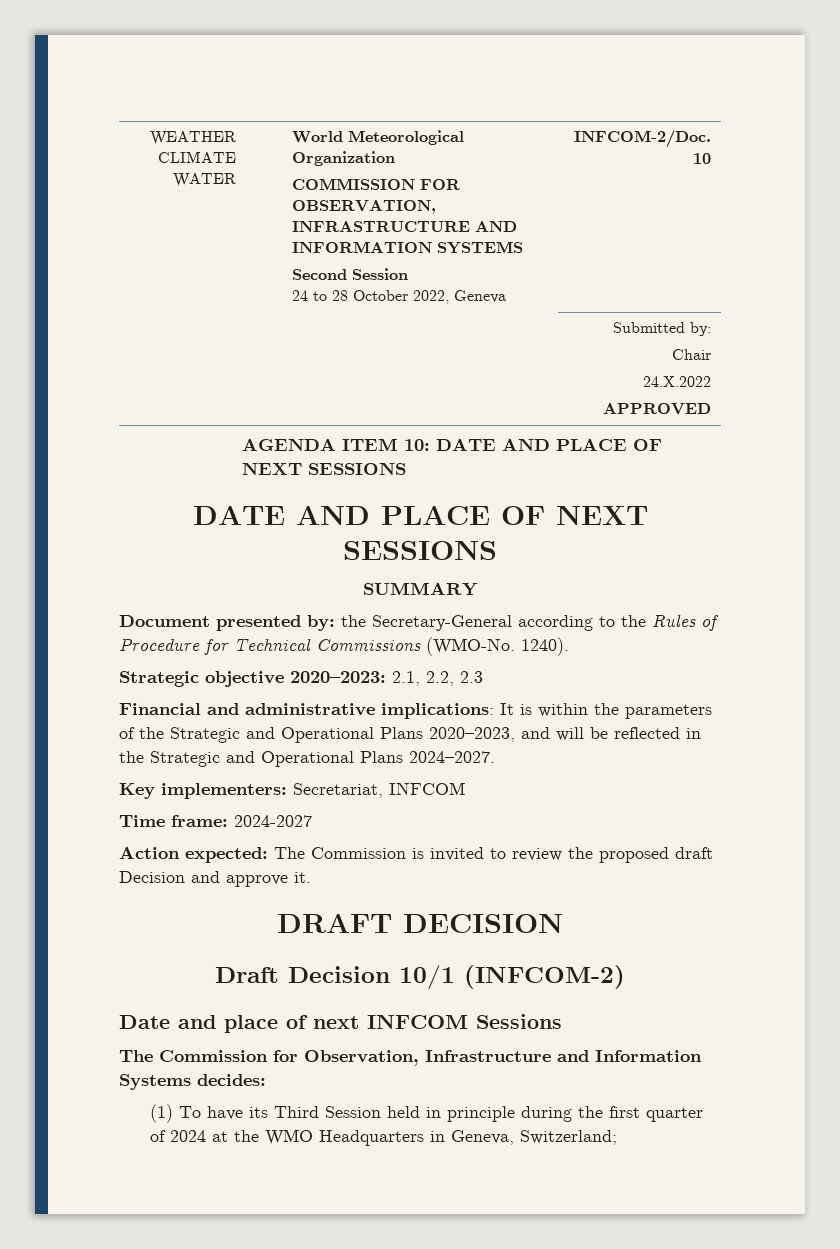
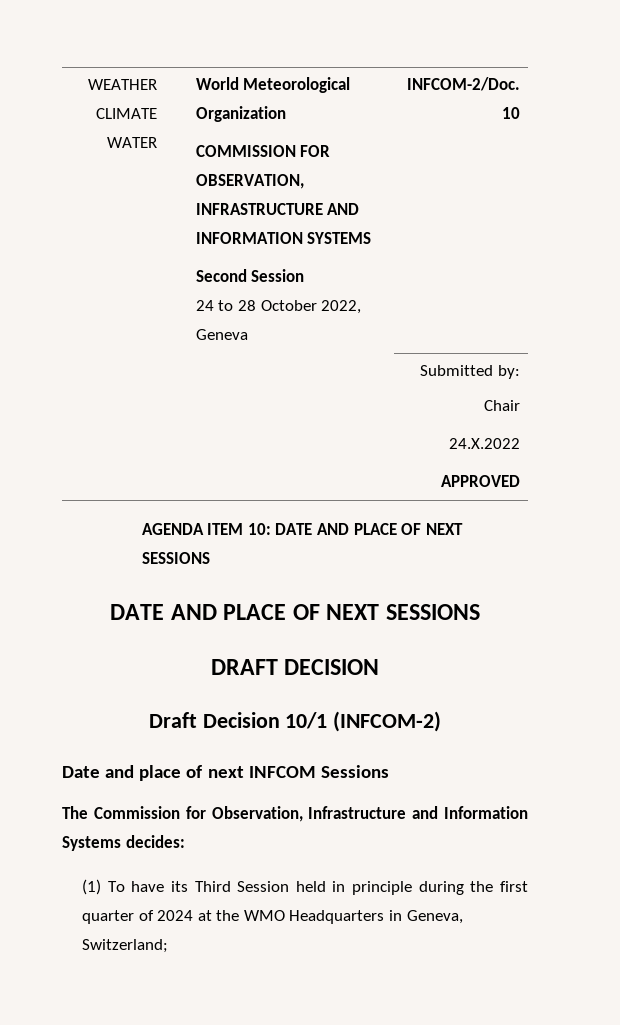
[362,582,478,596] [119,614,719,631] [119,637,569,656] [119,671,483,687] [119,703,712,719] [119,727,701,743] [119,751,495,767] [119,782,465,799] [119,815,312,827] [119,846,713,863] [119,871,311,887] // SUMMARY // Document presented by: the Secretary-General according to the Rules of Procedure for Technical Commissions (WMO-No. 1240). // Strategic objective 2020–2023: 2.1, 2.2, 2.3 // Financial and administrative implications: It is within the parameters of the Strategic and Operational Plans 2020–2023, and will be reflected in the Strategic and Operational Plans 2024–2027. // Key implementers: Secretariat, INFCOM // Time frame: 2024-2027 // Action expected: The Commission is invited to review the proposed draft Decision and approve it. -> (480, 612) none

